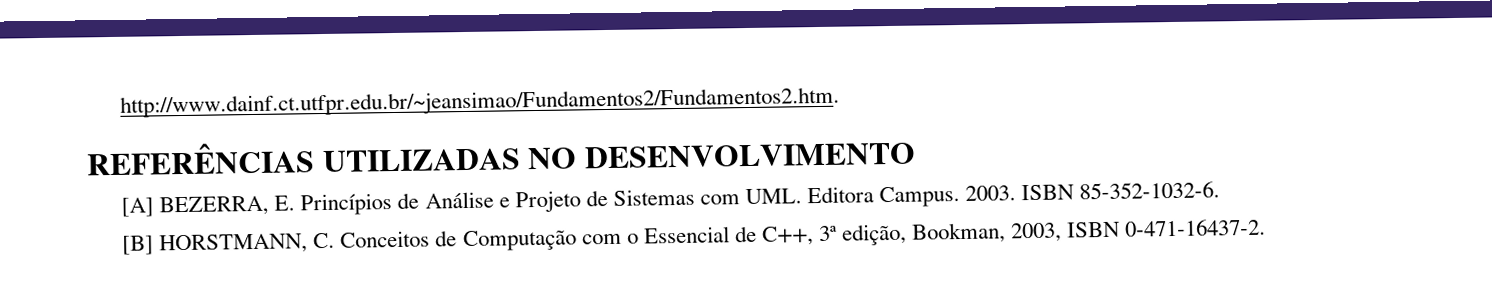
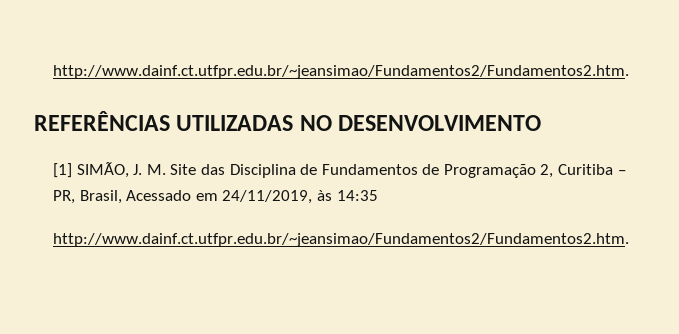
[121,181,1221,217] [122,218,1267,255] [A] BEZERRA, E. Princípios de Análise e Projeto de Sistemas com UML. Editora Campus. 2003. ISBN 85-352-1032-6. // [B] HORSTMANN, C. Conceitos de Computação com o Essencial de C++, 3ª edição, Bookman, 2003, ISBN 0-471-16437-2. -> [52,162,626,178] [52,190,378,204] [52,233,629,247] [1] SIMÃO, J. M. Site das Disciplina de Fundamentos de Programação 2, Curitiba – PR, Brasil, Acessado em 24/11/2019, às 14:35 // http://www.dainf.ct.utfpr.edu.br/~jeansimao/Fundamentos2/Fundamentos2.htm.

